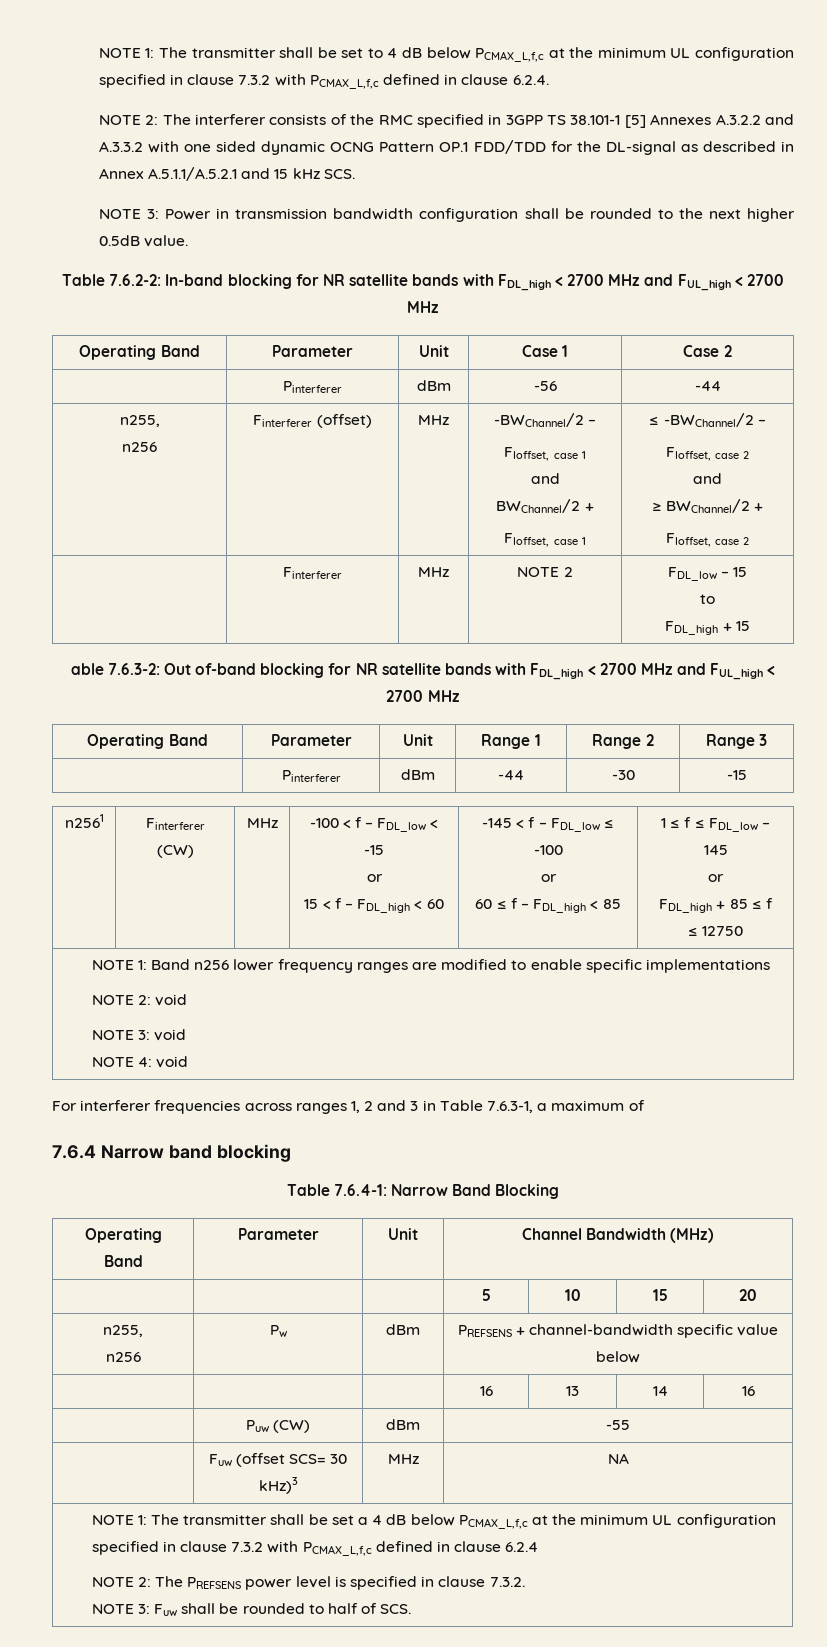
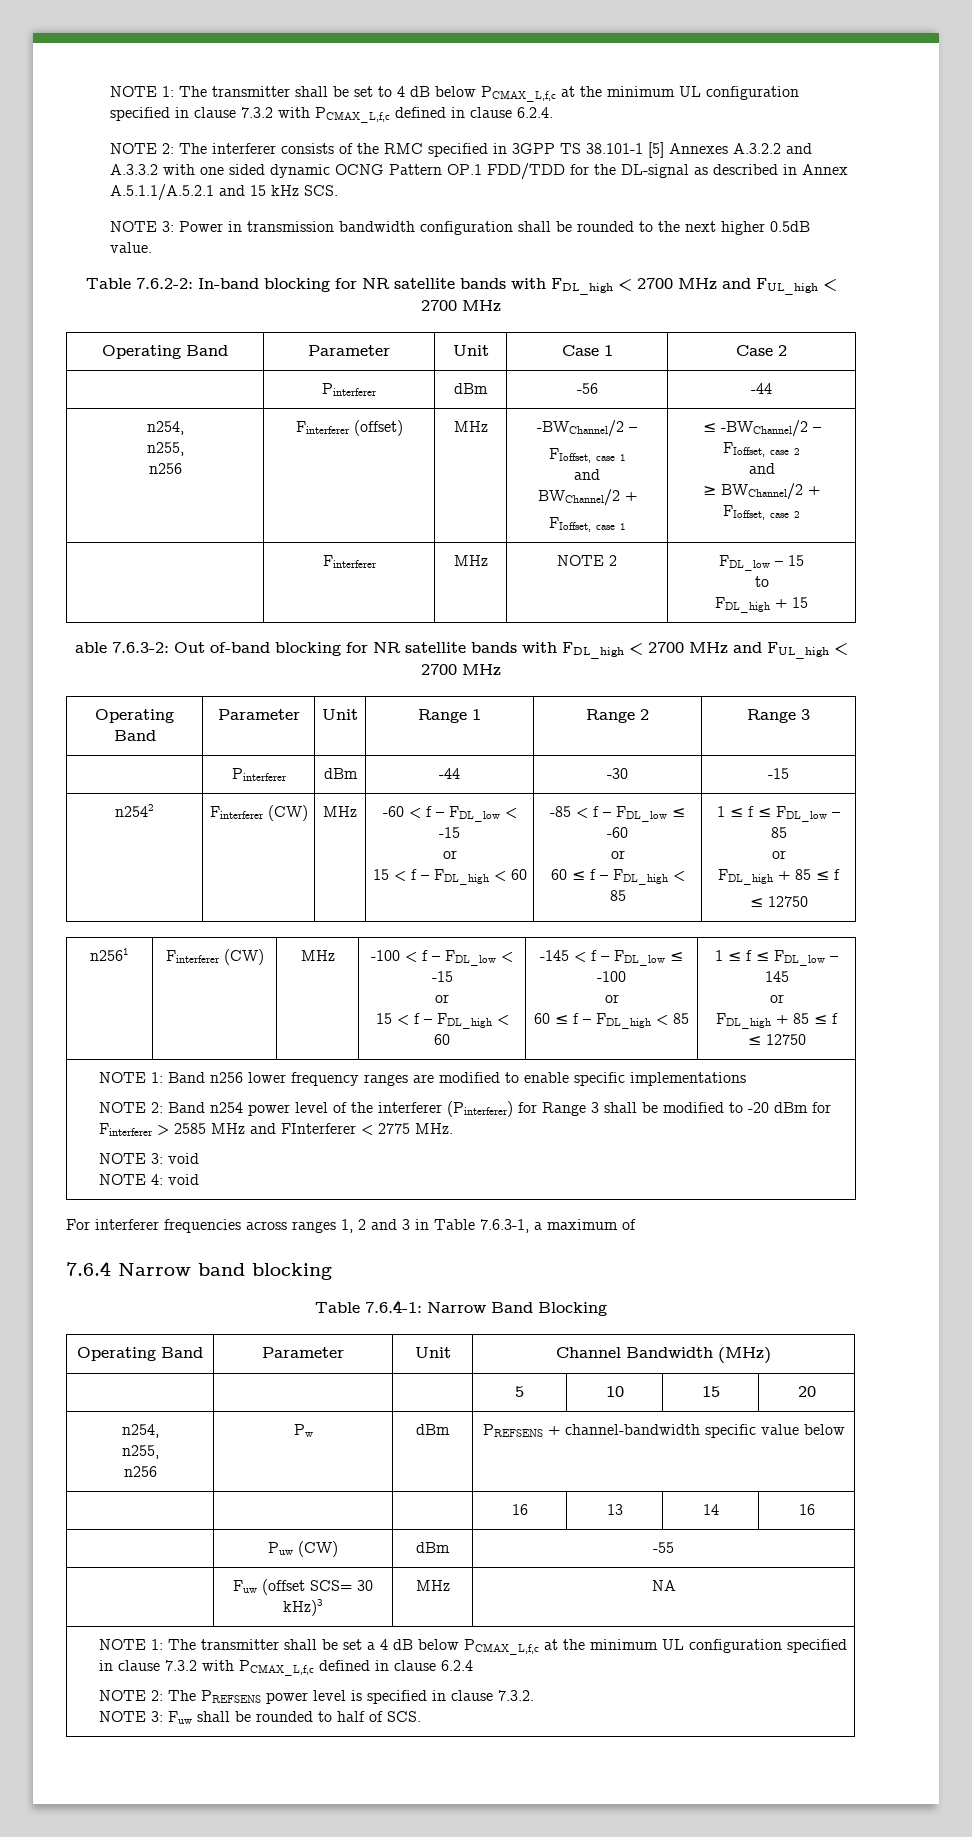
(721, 386) none -> [146,421,184,435] n254, //
(747, 775) none -> [115,804,154,817] [209,805,308,821] [323,806,357,817] [382,806,517,822] [439,827,460,838] [442,850,457,859] [372,869,527,885] [550,806,685,822] [607,827,628,838] [610,850,625,859] [550,869,685,885] [609,890,626,901] [717,806,840,822] [770,827,787,838] [771,850,786,859] [718,869,840,885] [749,896,808,907] // n2542 | Finterferer (CW) | MHz | -60 < f – FDL_low < -15 // or // 15 < f – FDL_high < 60 | -85 < f – FDL_low ≤ -60 // or // 60 ≤ f – FDL_high < 85 | 1 ≤ f ≤ FDL_low – 85 // or // FDL_high + 85 ≤ f // ≤ 12750
[155,994,188,1006] void -> [168,1101,832,1117] [99,1123,454,1136] Band n254 power level of the interferer (Pinterferer) for Range 3 shall be modified to -20 dBm for Finterferer > 2585 MHz and FInterferer < 2775 MHz.
(757, 1295) none -> [121,1424,159,1438] n254, //

